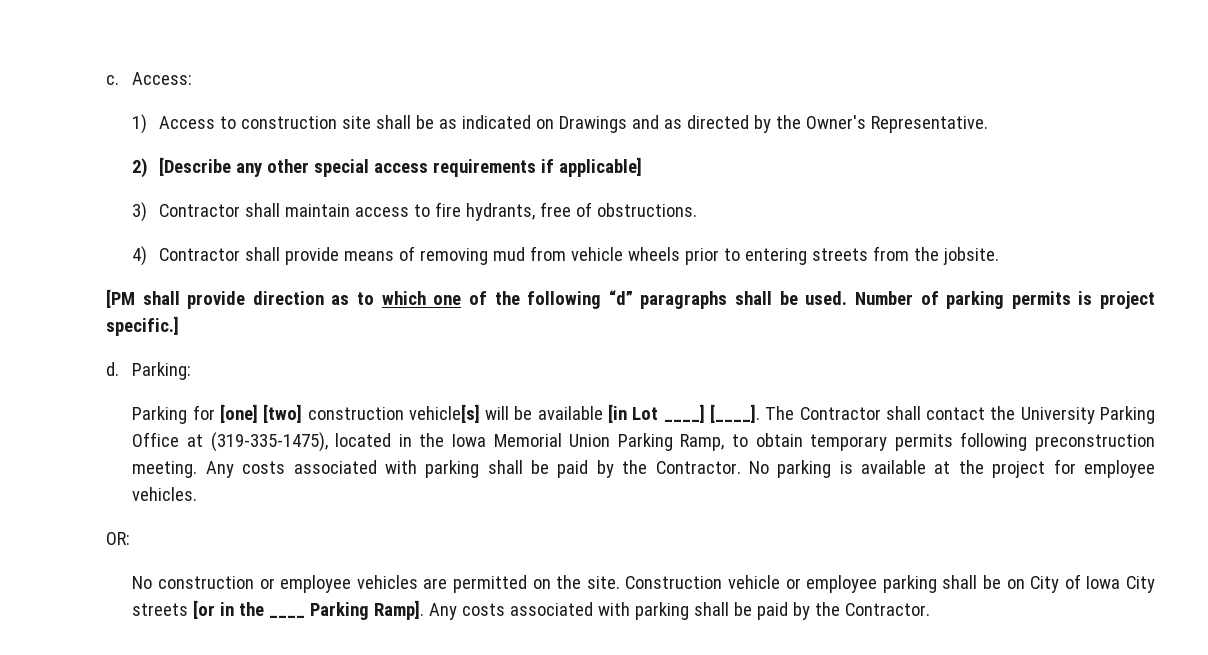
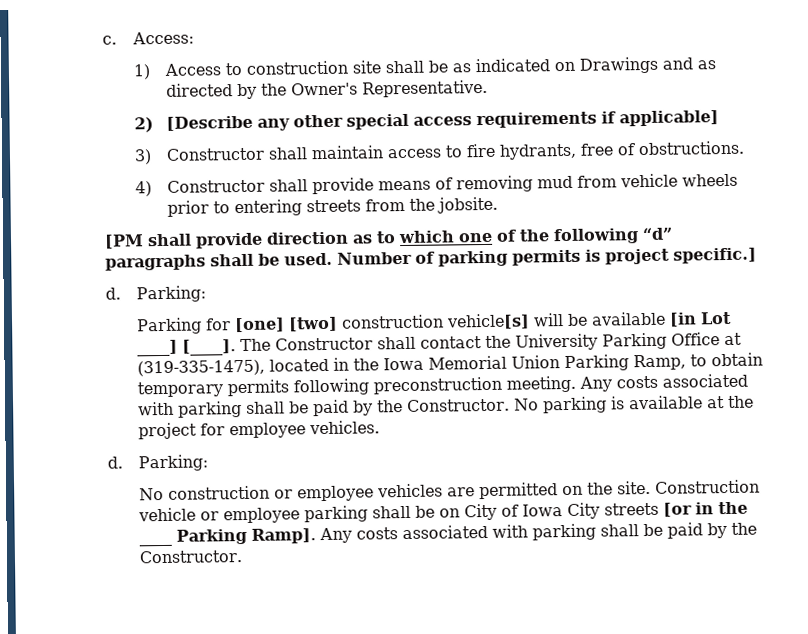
[158,204,240,217] Contractor -> [165,147,265,161] Constructor
[158,248,240,261] Contractor -> [166,179,265,193] Constructor
[799,407,881,420] Contractor -> [275,337,374,351] Constructor
[655,461,741,474] Contractor. -> [407,398,511,412] Constructor.
[105,532,130,545] OR: -> [106,454,209,472] d. Parking:
[845,603,931,616] Contractor. -> [139,550,244,564] Constructor.

